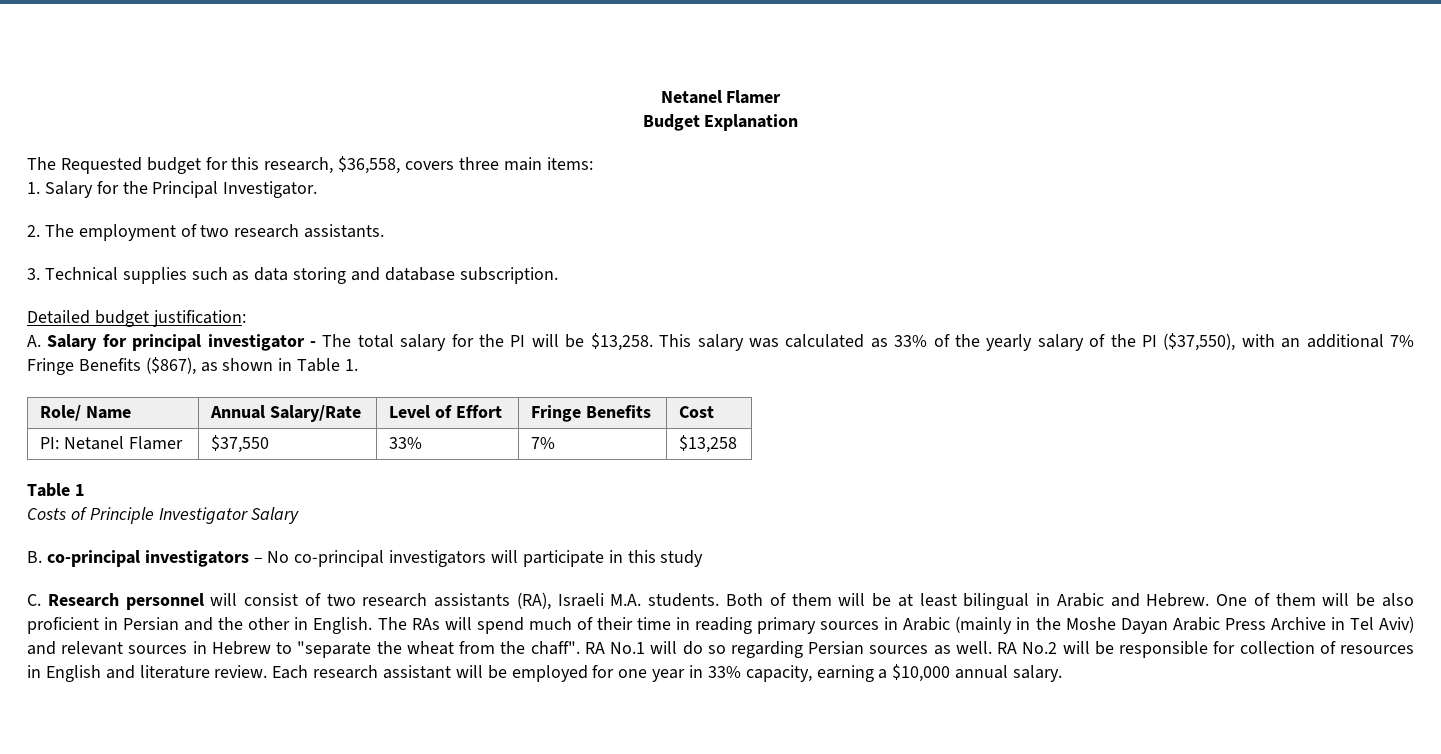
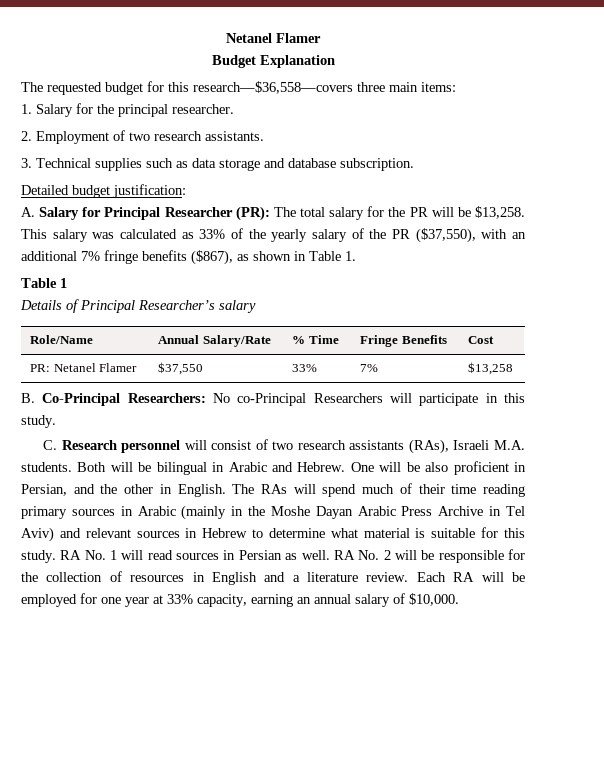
[60,157,142,174] Requested -> [47,82,102,95] requested
[264,156,455,174] research, $36,558, covers -> [193,81,353,94] research—$36,558—covers
[152,181,318,198] Principal Investigator. -> [118,104,234,117] principal researcher.
[44,224,176,241] The employment -> [36,131,109,144] Employment
[293,267,347,284] storing -> [219,159,260,171] storage
[132,334,317,351] principal investigator - -> [104,206,270,221] Principal Researcher (PR):
[510,335,526,347] PI -> [409,207,428,217] PR
[1141,335,1157,347] PI -> [392,229,410,239] PR
[27,358,141,375] Fringe Benefits -> [104,250,187,264] fringe benefits
[39,405,131,421] // Role/ Name -> [21,278,67,288] [20,299,256,313] [30,335,94,344] // Table 1 // Details of Principal Researcher’s salary // Role/Name
[388,405,502,418] Level of Effort -> [292,335,339,344] % Time
[39,437,59,449] PI: -> [30,364,51,372] PR:
[27,483,85,497] [27,507,300,524] [27,550,487,567] Table 1 // Costs of Principle Investigator Salary // B. co-principal investigators – No co-principal investigators -> [21,393,383,406] B. Co-Principal Researchers: No co-Principal Researchers
[660,550,704,567] study -> [21,415,56,428] study.
[516,592,551,610] (RA), -> [408,439,449,454] (RAs),
[769,593,957,607] of them will be at least -> [110,462,152,472] will be
[1253,593,1316,606] of them -> (374, 467) none
[123,617,180,631] Persian -> [21,484,67,496] Persian,
[676,617,690,630] in -> (477, 489) none
[297,641,929,658] "separate the wheat from the chaff". RA No.1 will do so regarding Persian sources -> [268,527,526,538] [21,550,282,563] determine what material is suitable for this study. RA No. 1 will read sources in Persian
[1022,642,1058,654] No.2 -> [358,550,391,560] No. 2
(1236, 647) none -> [21,572,38,582] the
(135, 672) none -> [292,575,300,582] a
[313,665,452,679] research assistant -> [453,572,475,582] RA
[689,665,704,678] in -> [153,595,163,604] at
[878,664,1063,682] a $10,000 annual salary. -> [297,593,459,607] an annual salary of $10,000.

